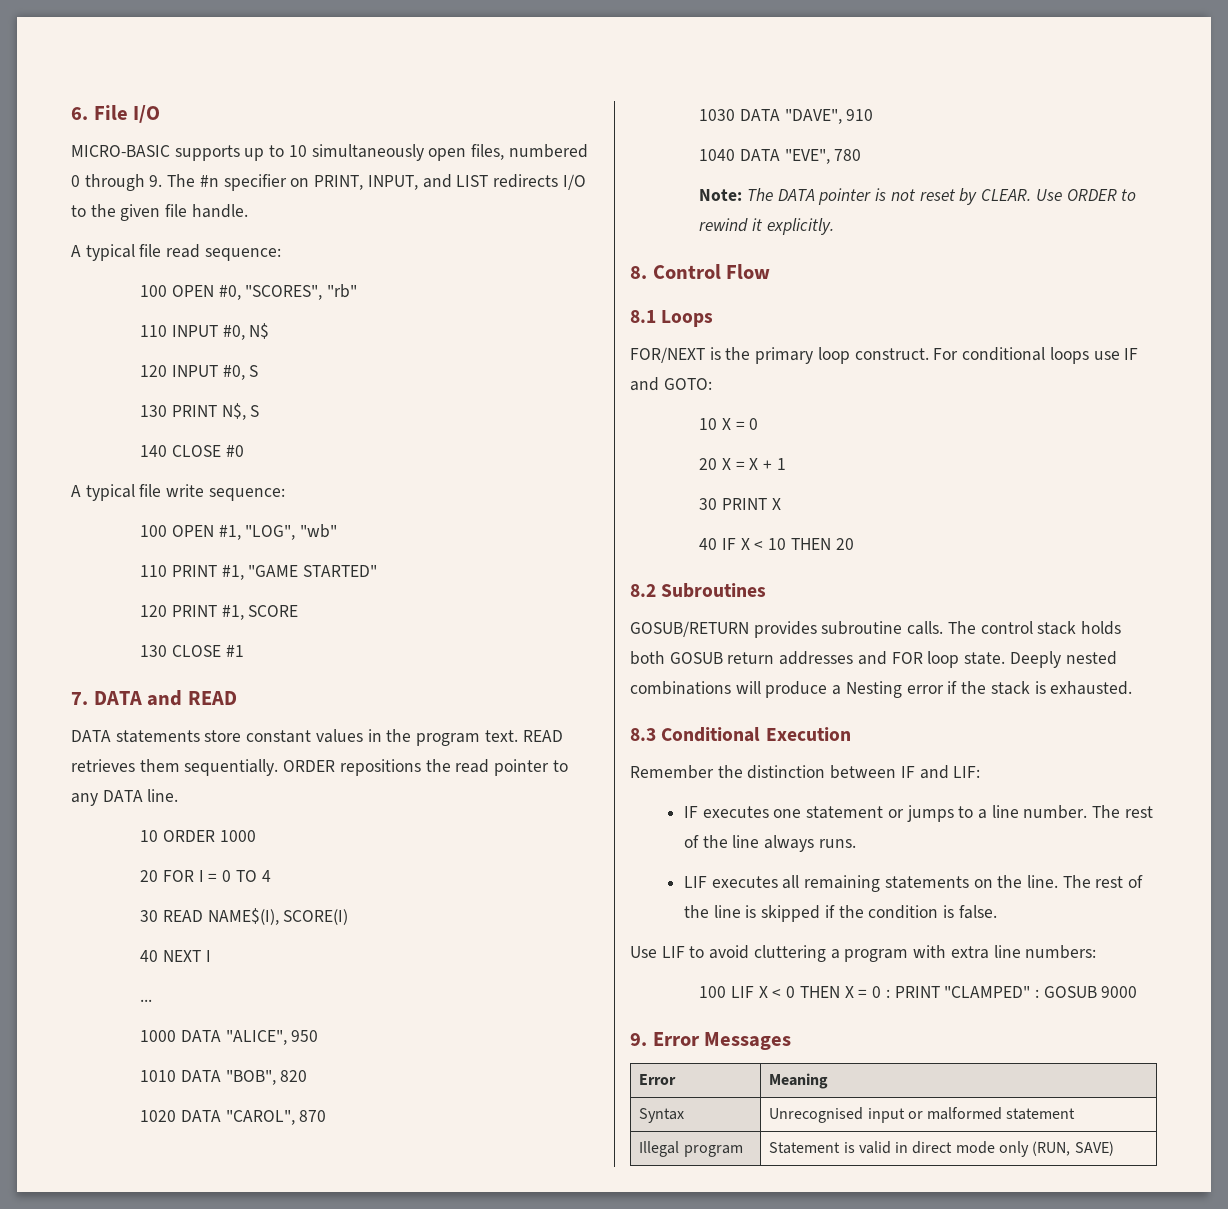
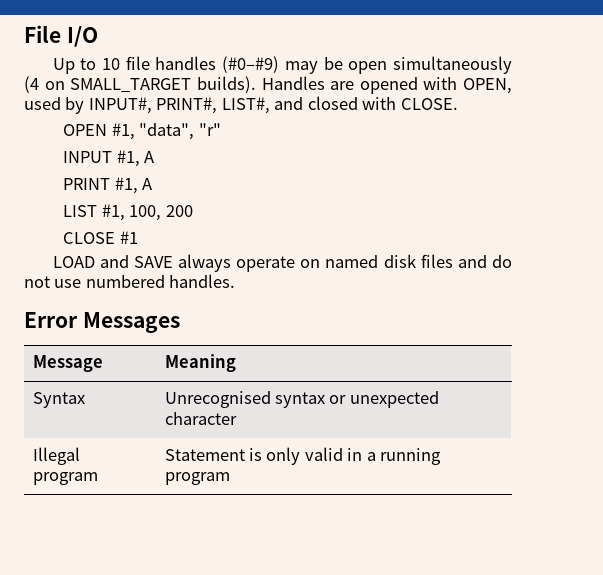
[71,107,88,120] 6. -> (24, 34) none
[71,144,588,161] [71,174,586,191] [71,204,248,221] [71,244,281,261] [140,284,358,300] [140,323,270,340] [140,365,259,380] [140,403,260,420] [140,445,244,457] [71,484,285,501] [140,524,338,540] [140,565,378,580] [140,605,299,620] [140,645,244,657] [71,690,237,706] [71,729,563,746] [71,759,568,776] [71,789,179,806] [140,830,256,842] [140,870,271,882] [140,908,349,925] [140,950,211,962] [140,999,153,1002] [140,1030,319,1045] [140,1070,308,1085] [140,1110,327,1125] [699,109,874,124] [699,149,862,164] [699,188,1137,205] [699,218,834,235] [630,264,771,279] [630,310,714,327] [630,347,1139,364] [630,377,712,391] [699,418,759,430] [699,458,786,470] [699,498,781,510] [699,538,854,550] [630,583,767,598] [630,621,1122,638] [630,651,1117,668] [630,681,1133,698] [630,727,851,742] [630,765,981,779] [683,805,1153,822] [683,835,856,852] [683,875,1144,892] [683,905,997,922] [630,945,1097,962] [699,986,1138,998] [630,1033,647,1046] MICRO-BASIC supports up to 10 simultaneously open files, numbered 0 through 9. The #n specifier on PRINT, INPUT, and LIST redirects I/O to the given file handle. // A typical file read sequence: // 100 OPEN #0, "SCORES", "rb" // 110 INPUT #0, N$ // 120 INPUT #0, S // 130 PRINT N$, S // 140 CLOSE #0 // A typical file write sequence: // 100 OPEN #1, "LOG", "wb" // 110 PRINT #1, "GAME STARTED" // 120 PRINT #1, SCORE // 130 CLOSE #1 // 7. DATA and READ // DATA statements store constant values in the program text. READ retrieves them sequentially. ORDER repositions the read pointer to any DATA line. // 10 ORDER 1000 // 20 FOR I = 0 TO 4 // 30 READ NAME$(I), SCORE(I) // 40 NEXT I // ... // 1000 DATA "ALICE", 950 // 1010 DATA "BOB", 820 // 1020 DATA "CAROL", 870 // 1030 DATA "DAVE", 910 // 1040 DATA "EVE", 780 // Note: The DATA pointer is not reset by CLEAR. Use ORDER to rewind it explicitly. // 8. Control Flow // 8.1 Loops // FOR/NEXT is the primary loop construct. For conditional loops use IF and GOTO: // 10 X = 0 // 20 X = X + 1 // 30 PRINT X // 40 IF X < 10 THEN 20 // 8.2 Subroutines // GOSUB/RETURN provides subroutine calls. The control stack holds both GOSUB return addresses and FOR loop state. Deeply nested combinations will produce a Nesting error if the stack is exhausted. // 8.3 Conditional Execution // Remember the distinction between IF and LIF: // IF executes one statement or jumps to a line number. The rest of the line always runs. // LIF executes all remaining statements on the line. The rest of the line is skipped if the condition is false. // Use LIF to avoid cluttering a program with extra line numbers: // 100 LIF X < 0 THEN X = 0 : PRINT "CLAMPED" : GOSUB 9000 // 9. -> [52,56,512,74] [24,76,512,94] [24,96,458,114] [63,123,221,140] [63,150,155,167] [63,177,153,194] [63,204,193,221] [63,231,138,244] [52,254,513,272] [24,274,236,288] Up to 10 file handles (#0–#9) may be open simultaneously (4 on SMALL_TARGET builds). Handles are opened with OPEN, used by INPUT#, PRINT#, LIST#, and closed with CLOSE. // OPEN #1, "data", "r" // INPUT #1, A // PRINT #1, A // LIST #1, 100, 200 // CLOSE #1 // LOAD and SAVE always operate on named disk files and do not use numbered handles. //
[639,1074,677,1085] Error -> [32,355,103,372] Message
[867,1107,1076,1123] input or malformed statement -> [275,391,439,408] [164,412,237,425] syntax or unexpected character
(855, 1147) none -> [266,447,301,465] only
[912,1141,1114,1157] direct mode only (RUN, SAVE) -> [366,448,442,465] [164,472,230,485] a running program

